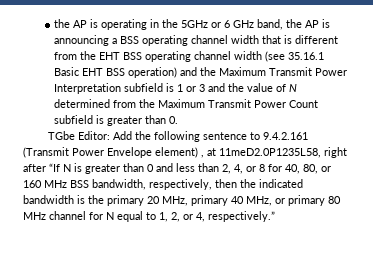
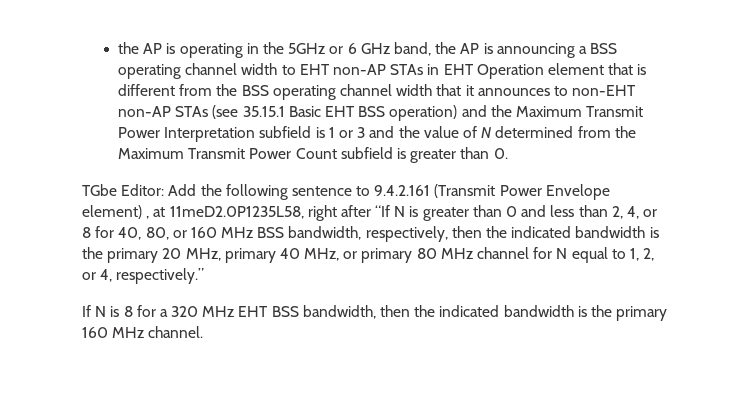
(260, 39) none -> [281,63,604,79] to EHT non-AP STAs in EHT Operation element
[99,51,325,62] EHT BSS operating channel width (see 35.16.1 -> [241,84,637,100] [118,105,285,119] BSS operating channel width that it announces to non-EHT non-AP STAs (see 35.15.1
(275, 216) none -> [82,305,668,321] [82,326,204,338] // If N is 8 for a 320 MHz EHT BSS bandwidth, then the indicated bandwidth is the primary 160 MHz channel.

